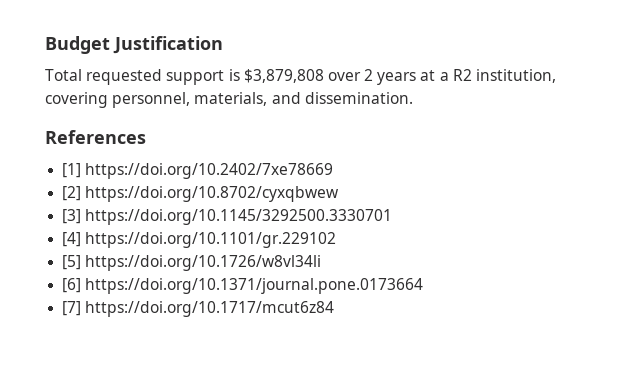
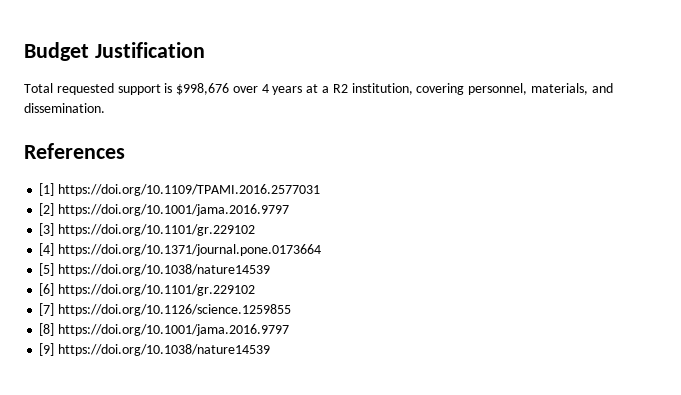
[243,69,374,83] $3,879,808 over 2 -> [176,83,269,95] $998,676 over 4
[85,163,334,179] https://doi.org/10.2402/7xe78669 -> [58,184,321,196] https://doi.org/10.1109/TPAMI.2016.2577031
[85,186,340,202] https://doi.org/10.8702/cyxqbwew -> [58,204,290,216] https://doi.org/10.1001/jama.2016.9797
[85,209,393,225] https://doi.org/10.1145/3292500.3330701 -> [58,224,256,236] https://doi.org/10.1101/gr.229102
[85,232,337,248] [62,255,322,271] [62,278,424,294] [62,301,335,317] https://doi.org/10.1101/gr.229102 // [5] https://doi.org/10.1726/w8vl34li // [6] https://doi.org/10.1371/journal.pone.0173664 // [7] https://doi.org/10.1717/mcut6z84 -> [58,244,322,256] [39,263,271,276] [39,283,256,296] [39,303,292,316] [39,323,290,336] [39,343,271,356] https://doi.org/10.1371/journal.pone.0173664 // [5] https://doi.org/10.1038/nature14539 // [6] https://doi.org/10.1101/gr.229102 // [7] https://doi.org/10.1126/science.1259855 // [8] https://doi.org/10.1001/jama.2016.9797 // [9] https://doi.org/10.1038/nature14539

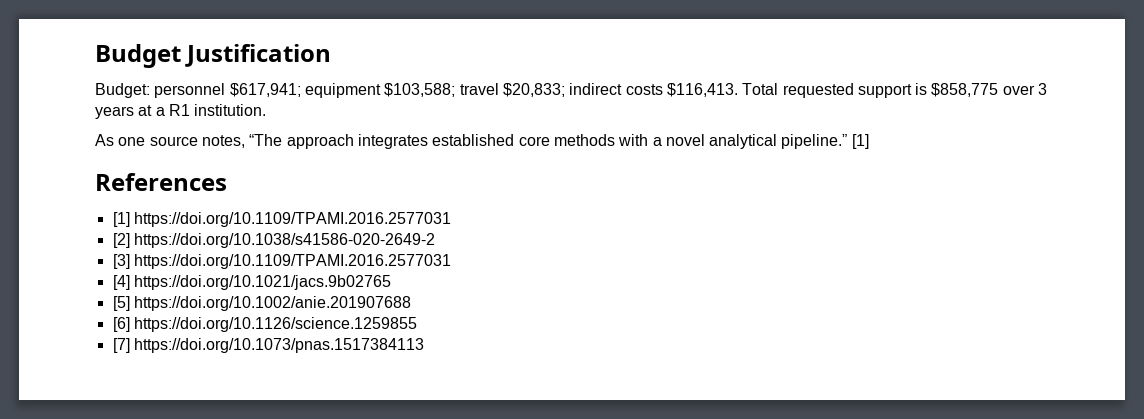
[24,83,613,95] [24,103,105,113] Total requested support is $998,676 over 4 years at a R2 institution, covering personnel, materials, and dissemination. -> [95,83,1048,98] [95,104,267,119] [95,134,869,149] Budget: personnel $617,941; equipment $103,588; travel $20,833; indirect costs $116,413. Total requested support is $858,775 over 3 years at a R1 institution. // As one source notes, “The approach integrates established core methods with a novel analytical pipeline.” [1]
[58,204,290,216] https://doi.org/10.1001/jama.2016.9797 -> [133,233,435,248] https://doi.org/10.1038/s41586-020-2649-2
[58,224,256,236] https://doi.org/10.1101/gr.229102 -> [133,254,451,269] https://doi.org/10.1109/TPAMI.2016.2577031
[58,244,322,256] https://doi.org/10.1371/journal.pone.0173664 -> [133,275,391,290] https://doi.org/10.1021/jacs.9b02765
[58,264,271,276] https://doi.org/10.1038/nature14539 -> [133,296,411,311] https://doi.org/10.1002/anie.201907688
[58,284,256,296] https://doi.org/10.1101/gr.229102 -> [133,317,417,332] https://doi.org/10.1126/science.1259855
[58,304,292,316] [39,323,290,336] [39,343,271,356] https://doi.org/10.1126/science.1259855 // [8] https://doi.org/10.1001/jama.2016.9797 // [9] https://doi.org/10.1038/nature14539 -> [133,338,424,353] https://doi.org/10.1073/pnas.1517384113

